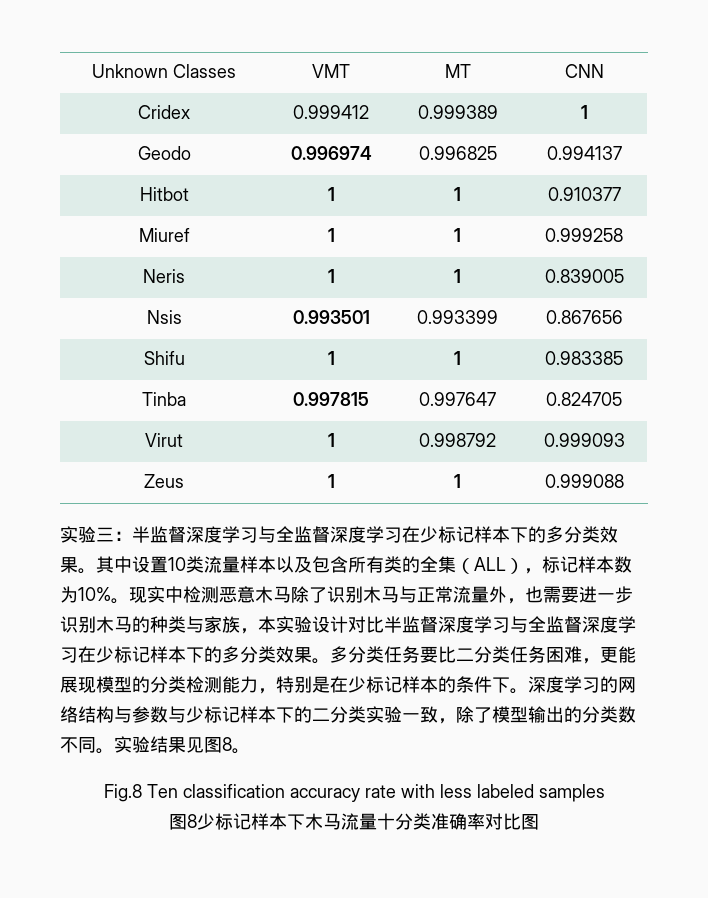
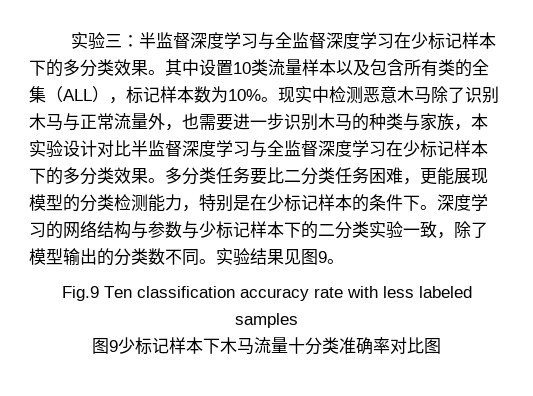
[92,64,236,78] [312,64,350,78] [444,64,471,78] [564,64,604,78] [138,105,190,119] [293,105,369,119] [417,105,498,119] [580,105,588,119] [137,146,191,160] [290,146,372,160] [418,146,497,160] [546,146,622,160] [139,187,189,201] [327,187,335,201] [454,187,461,201] [547,187,621,201] [138,228,190,242] [327,228,335,242] [454,228,461,242] [545,228,623,242] [143,269,185,283] [327,269,335,283] [454,269,461,283] [544,269,624,283] [146,310,182,324] [292,310,370,324] [417,310,498,324] [545,310,623,324] [143,351,185,365] [327,351,335,365] [454,351,461,365] [545,351,623,365] [142,392,186,406] [293,392,369,406] [419,392,496,406] [546,392,622,406] [145,433,183,447] [327,433,335,447] [419,433,496,447] [543,433,625,447] [144,474,184,488] [327,474,335,488] [454,474,461,488] [544,474,624,488] Unknown Classes | VMT | MT | CNN // Cridex | 0.999412 | 0.999389 | 1 // Geodo | 0.996974 | 0.996825 | 0.994137 // Hitbot | 1 | 1 | 0.910377 // Miuref | 1 | 1 | 0.999258 // Neris | 1 | 1 | 0.839005 // Nsis | 0.993501 | 0.993399 | 0.867656 // Shifu | 1 | 1 | 0.983385 // Tinba | 0.997815 | 0.997647 | 0.824705 // Virut | 1 | 0.998792 | 0.999093 // Zeus | 1 | 1 | 0.999088 // -> (70, 40) none
[222,737,232,751] 8 -> [318,251,327,263] 9
[103,784,142,802] Fig.8 -> [61,286,99,301] Fig.9
[187,814,197,828] 8 -> [109,340,118,352] 9

